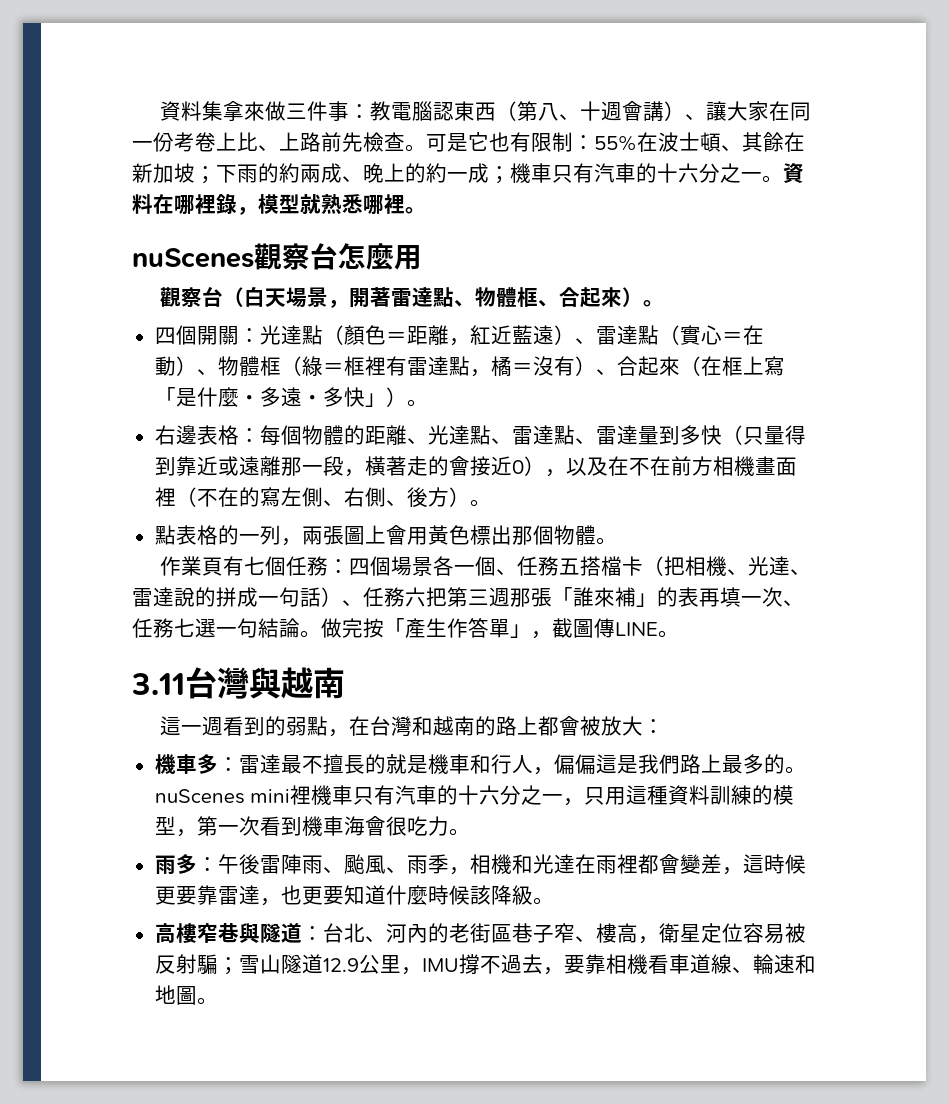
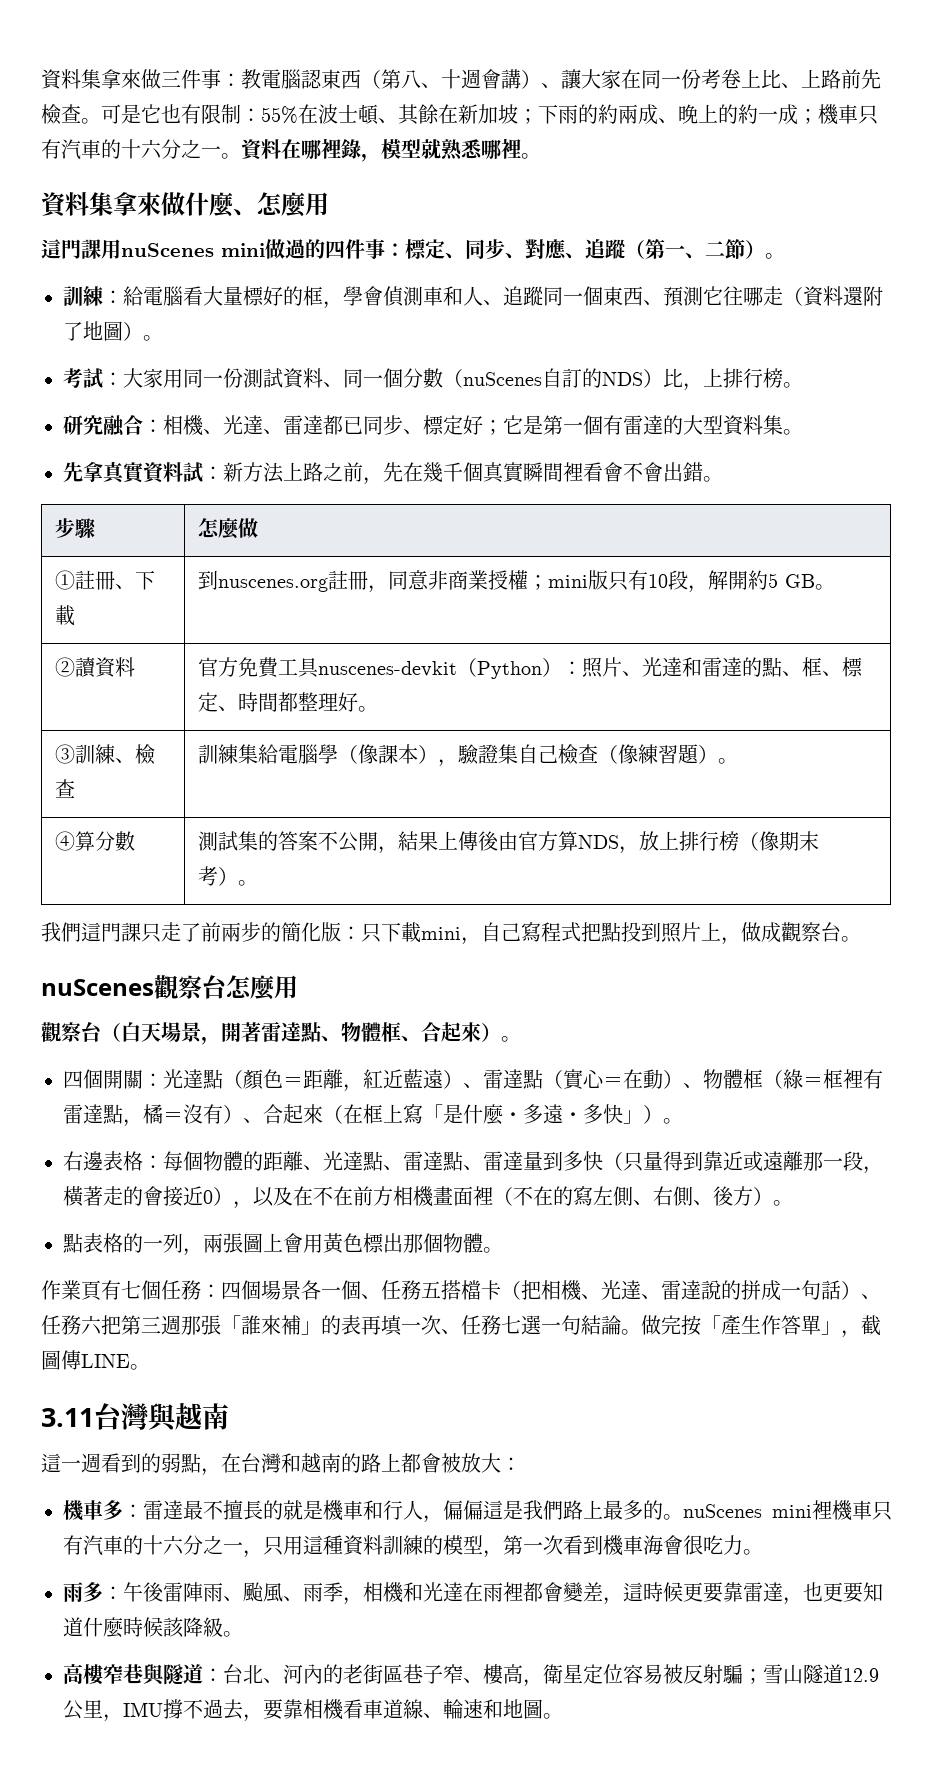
(426, 210) none -> [41,192,329,218] [41,239,785,260] [63,286,883,309] [63,321,163,341] [63,368,803,391] [63,415,803,437] [63,461,723,485] [54,518,96,539] [197,518,258,539] [54,570,155,590] [54,605,75,626] [197,570,835,593] [54,657,135,678] [197,657,863,679] [197,692,378,712] [54,744,155,765] [54,779,75,798] [197,744,738,767] [54,831,135,851] [197,831,819,854] [197,866,258,886] [41,922,861,945] // 資料集拿來做什麼、怎麼用 // 這門課用nuScenes mini做過的四件事：標定、同步、對應、追蹤（第一、二節）。 // 訓練：給電腦看大量標好的框，學會偵測車和人、追蹤同一個東西、預測它往哪走（資料還附了地圖）。 // 考試：大家用同一份測試資料、同一個分數（nuScenes自訂的NDS）比，上排行榜。 // 研究融合：相機、光達、雷達都已同步、標定好；它是第一個有雷達的大型資料集。 // 先拿真實資料試：新方法上路之前，先在幾千個真實瞬間裡看會不會出錯。 // 步驟 | 怎麼做 // ①註冊、下載 | 到nuscenes.org註冊，同意非商業授權；mini版只有10段，解開約5 GB。 // ②讀資料 | 官方免費工具nuscenes-devkit（Python）：照片、光達和雷達的點、框、標定、時間都整理好。 // ③訓練、檢查 | 訓練集給電腦學（像課本），驗證集自己檢查（像練習題）。 // ④算分數 | 測試集的答案不公開，結果上傳後由官方算NDS，放上排行榜（像期末考）。 // 我們這門課只走了前兩步的簡化版：只下載mini，自己寫程式把點投到照片上，做成觀察台。

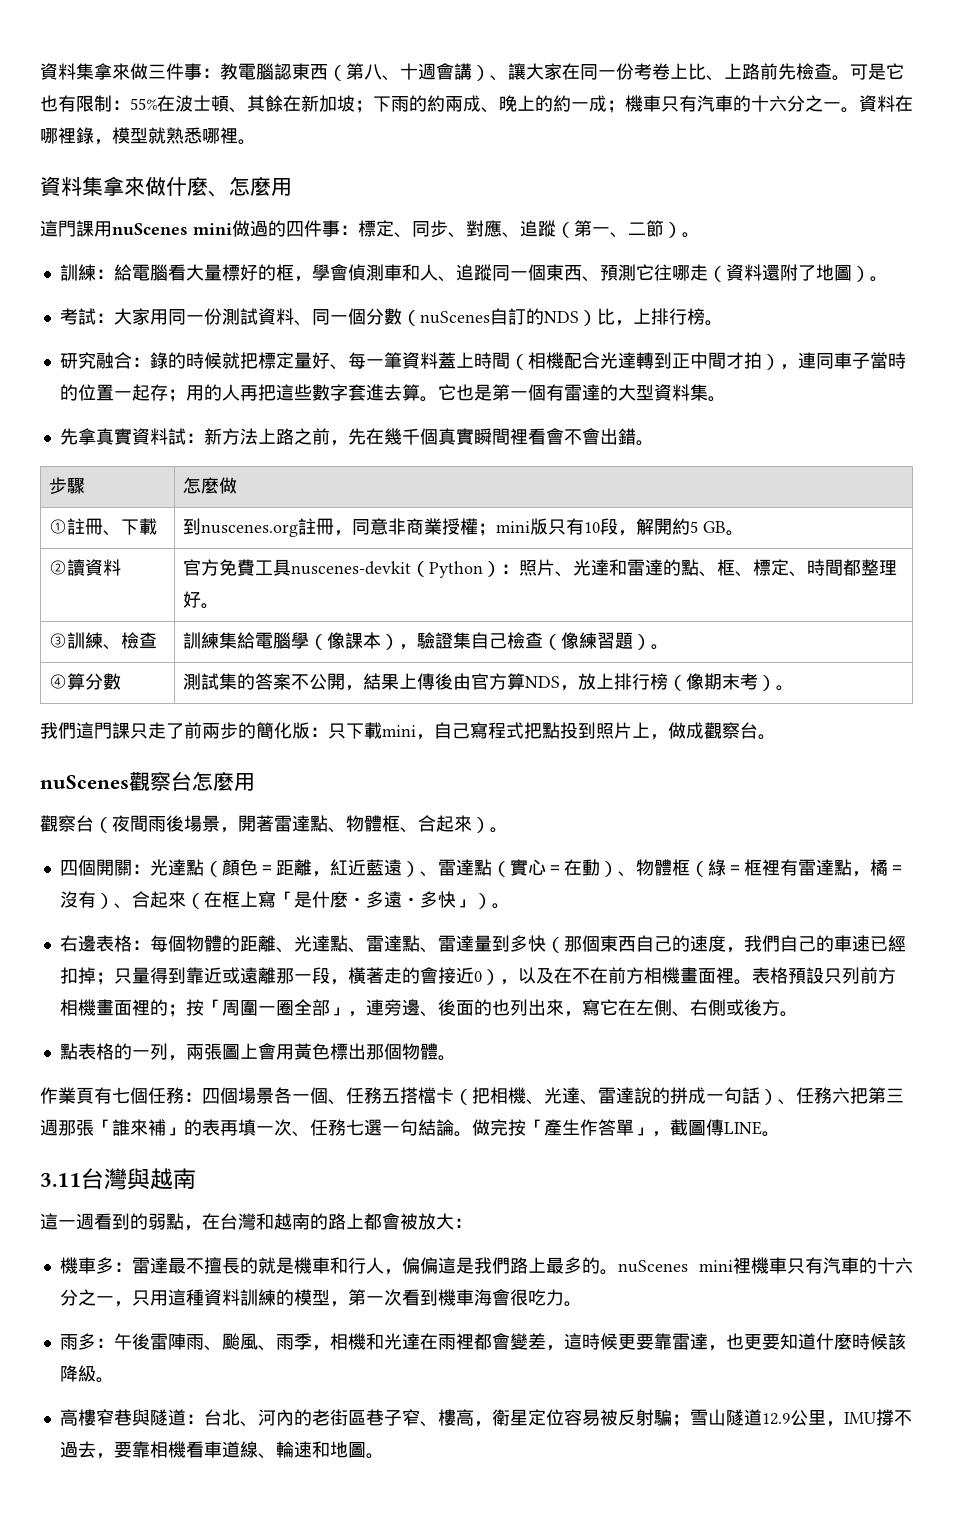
[163,415,523,436] 相機、光達、雷達都已同步、標定好；它 -> [149,352,906,370] [59,384,474,402] 錄的時候就把標定量好、每一筆資料蓋上時間（相機配合光達轉到正中間才拍），連同車子當時的位置一起存；用的人再把這些數字套進去算。它也
[121,1022,161,1042] 白天 -> [112,815,184,832] 夜間雨後
(623, 1161) none -> [563,935,906,953] [59,967,114,985] 那個東西自己的速度，我們自己的車速已經扣掉；
[493,1186,593,1206] （不在的寫 -> [733,967,896,985] [59,999,636,1017] 。表格預設只列前方相機畫面裡的；按「周圍一圈全部」，連旁邊、後面的也列出來，寫它在
[693,1186,773,1206] 、後方） -> [725,999,780,1016] 或後方

